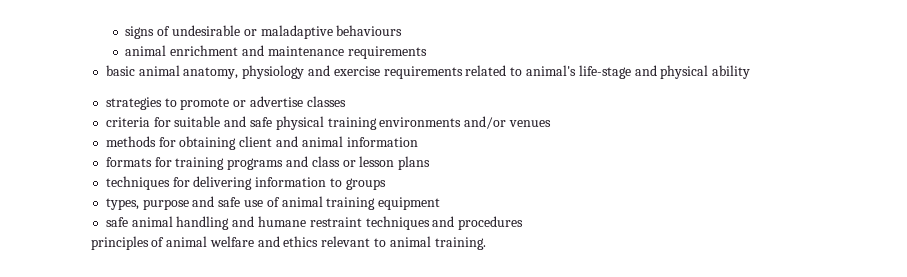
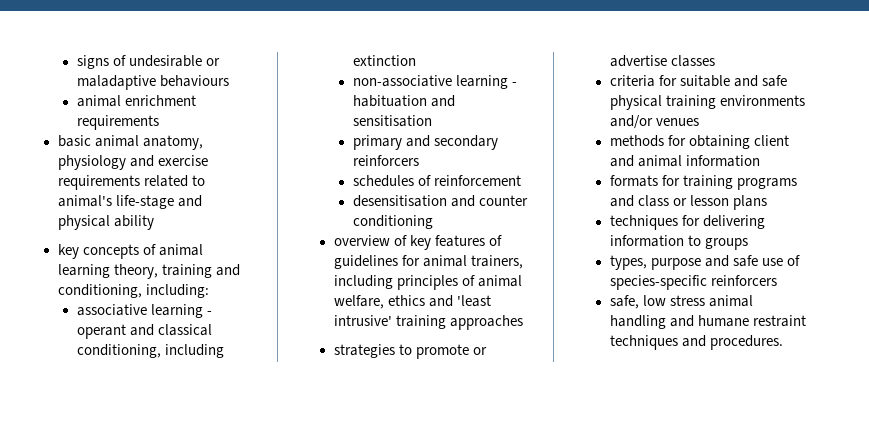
[242,45,344,56] and maintenance -> (196, 100) none
(751, 72) none -> [57,244,203,259] [57,264,240,279] [57,284,209,298] [76,304,212,318] [76,324,212,339] [76,344,224,358] [352,55,416,66] [352,75,517,89] [352,95,455,107] [352,115,432,127] [352,135,498,150] [352,155,419,166] [352,175,521,187] [352,195,528,207] [352,215,433,229] [333,235,502,250] [333,255,523,269] [333,275,522,290] [333,295,491,309] [333,315,523,330] // key concepts of animal learning theory, training and conditioning, including: // associative learning - operant and classical conditioning, including extinction // non-associative learning - habituation and sensitisation // primary and secondary reinforcers // schedules of reinforcement // desensitisation and counter conditioning // overview of key features of guidelines for animal trainers, including principles of animal welfare, ethics and 'least intrusive' training approaches
[281,196,441,210] [105,217,128,227] animal training equipment // safe -> [609,275,777,290] [609,295,705,309] species-specific reinforcers // safe, low stress
[458,216,524,230] [90,236,486,250] procedures // principles of animal welfare and ethics relevant to animal training. -> [709,335,783,350] procedures.

